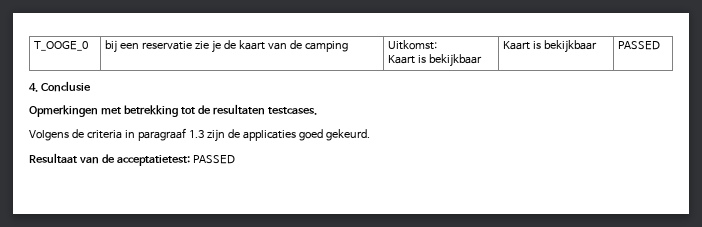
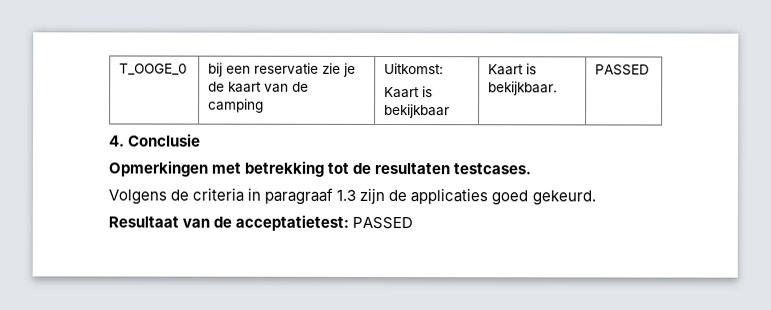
[544,40,598,53] bekijkbaar -> [488,81,559,96] bekijkbaar.

